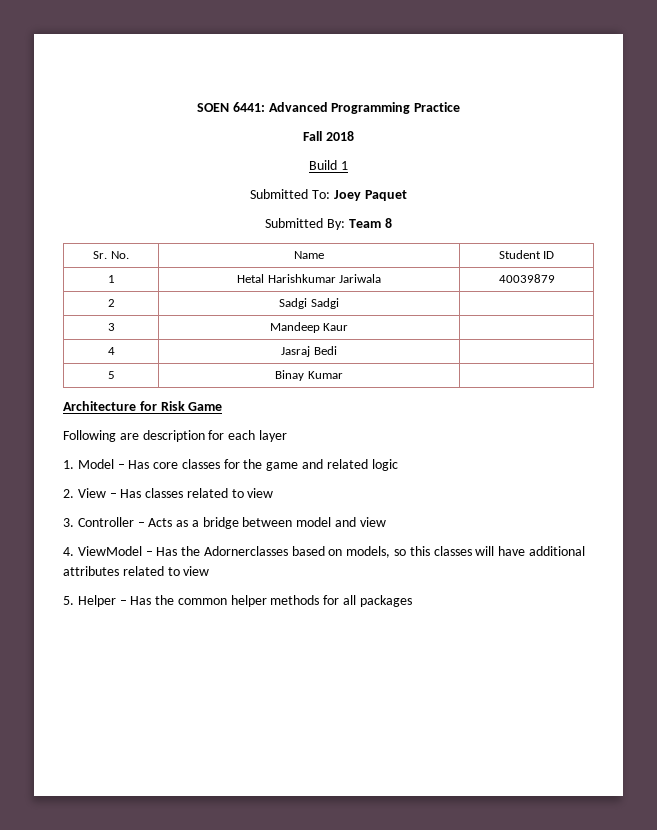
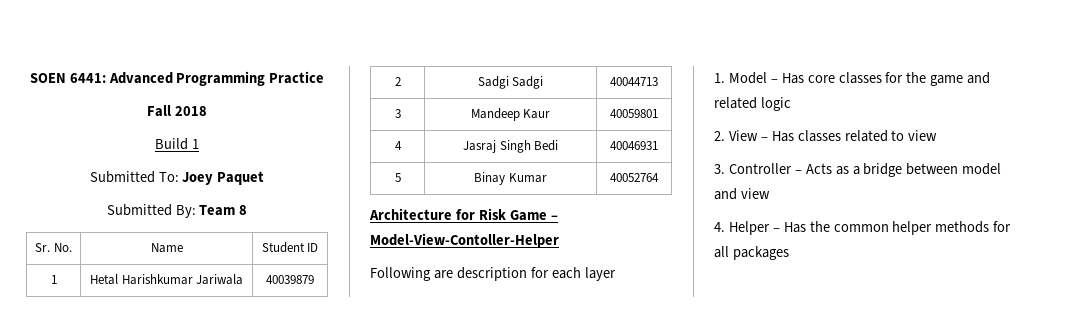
(339, 303) none -> [610,77,658,86] 40044713
(349, 327) none -> [610,109,658,118] 40059801
(311, 351) none -> [499,140,531,153] Singh
(337, 350) none -> [610,141,658,150] 40046931
(343, 375) none -> [610,173,659,182] 40052764
(223, 406) none -> [550,215,558,220] [370,233,559,248] – Model-View-Contoller-Helper
[77,546,585,558] [63,566,210,576] [63,596,74,605] ViewModel – Has the Adornerclasses based on models, so this classes will have additional attributes related to view // 5. -> (725, 227) none

